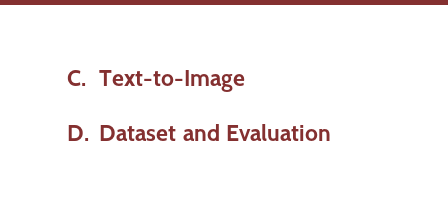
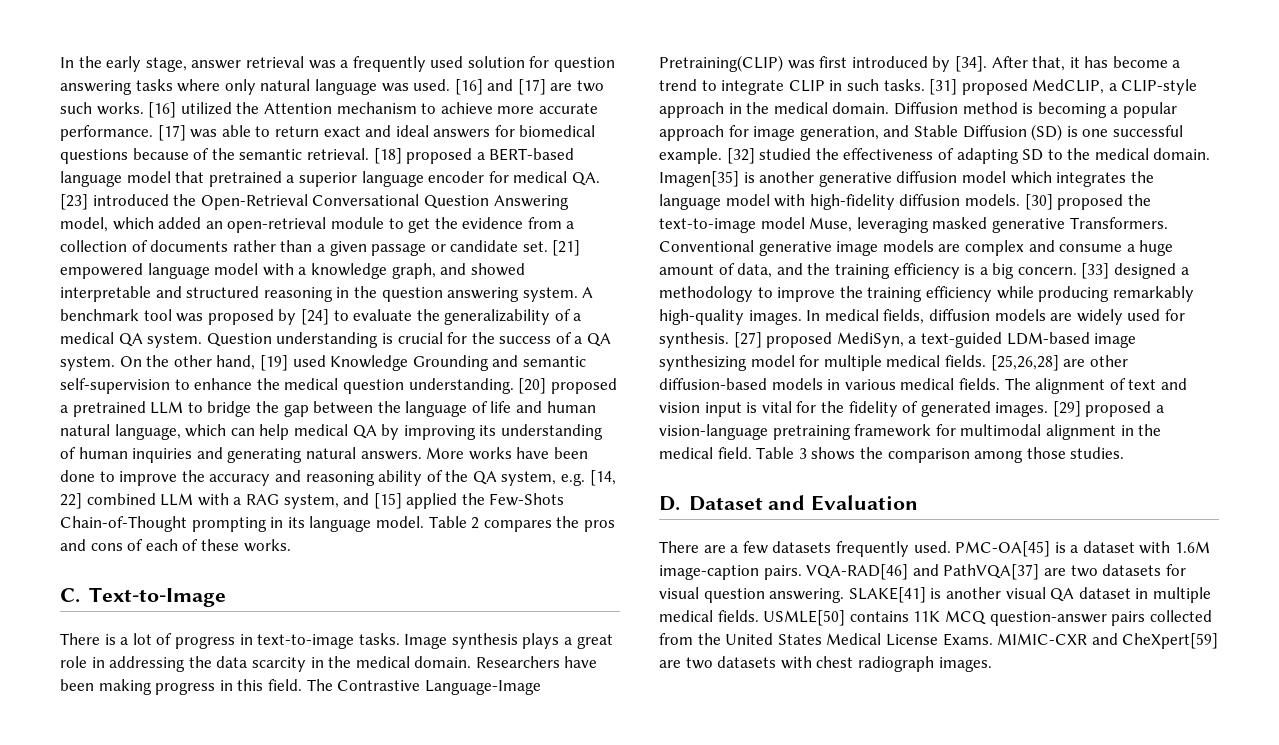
[67,70,246,92] [67,124,331,141] C. Text-to-Image // D. Dataset and Evaluation -> [60,56,616,72] [60,79,605,95] [60,102,598,118] [60,125,596,141] [60,148,575,164] [60,171,600,187] [60,194,569,210] [60,217,575,233] [60,240,581,256] [60,263,525,279] [60,286,594,302] [60,309,582,325] [60,332,612,348] [60,355,586,371] [60,378,617,394] [60,401,596,417] [60,424,603,440] [60,447,588,463] [60,470,616,486] [60,493,565,509] [60,516,615,532] [60,539,291,552] [60,587,226,607] [60,633,613,649] [60,656,598,672] [60,679,541,695] [659,55,1181,72] [659,79,1198,95] [659,102,1177,118] [659,124,1183,141] [659,148,1211,164] [659,171,1154,187] [659,194,1151,210] [659,217,1168,233] [659,240,1174,256] [659,263,1189,279] [659,286,1194,302] [659,309,1185,325] [659,332,1137,348] [659,355,1128,371] [659,378,1187,394] [659,401,1165,417] [659,424,1162,440] [659,447,1125,463] [659,495,919,511] [659,541,1211,557] [659,564,1186,580] [659,587,1211,603] [659,610,1212,626] [659,633,1219,649] [659,656,992,672] In the early stage, answer retrieval was a frequently used solution for question answering tasks where only natural language was used. [16] and [17] are two such works. [16] utilized the Attention mechanism to achieve more accurate performance. [17] was able to return exact and ideal answers for biomedical questions because of the semantic retrieval. [18] proposed a BERT-based language model that pretrained a superior language encoder for medical QA. [23] introduced the Open-Retrieval Conversational Question Answering model, which added an open-retrieval module to get the evidence from a collection of documents rather than a given passage or candidate set. [21] empowered language model with a knowledge graph, and showed interpretable and structured reasoning in the question answering system. A benchmark tool was proposed by [24] to evaluate the generalizability of a medical QA system. Question understanding is crucial for the success of a QA system. On the other hand, [19] used Knowledge Grounding and semantic self-supervision to enhance the medical question understanding. [20] proposed a pretrained LLM to bridge the gap between the language of life and human natural language, which can help medical QA by improving its understanding of human inquiries and generating natural answers. More works have been done to improve the accuracy and reasoning ability of the QA system, e.g. [14, 22] combined LLM with a RAG system, and [15] applied the Few-Shots Chain-of-Thought prompting in its language model. Table 2 compares the pros and cons of each of these works. // C. Text-to-Image // There is a lot of progress in text-to-image tasks. Image synthesis plays a great role in addressing the data scarcity in the medical domain. Researchers have been making progress in this field. The Contrastive Language-Image Pretraining(CLIP) was first introduced by [34]. After that, it has become a trend to integrate CLIP in such tasks. [31] proposed MedCLIP, a CLIP-style approach in the medical domain. Diffusion method is becoming a popular approach for image generation, and Stable Diffusion (SD) is one successful example. [32] studied the effectiveness of adapting SD to the medical domain. Imagen[35] is another generative diffusion model which integrates the language model with high-fidelity diffusion models. [30] proposed the text-to-image model Muse, leveraging masked generative Transformers. Conventional generative image models are complex and consume a huge amount of data, and the training efficiency is a big concern. [33] designed a methodology to improve the training efficiency while producing remarkably high-quality images. In medical fields, diffusion models are widely used for synthesis. [27] proposed MediSyn, a text-guided LDM-based image synthesizing model for multiple medical fields. [25,26,28] are other diffusion-based models in various medical fields. The alignment of text and vision input is vital for the fidelity of generated images. [29] proposed a vision-language pretraining framework for multimodal alignment in the medical field. Table 3 shows the comparison among those studies. // D. Dataset and Evaluation // There are a few datasets frequently used. PMC-OA[45] is a dataset with 1.6M image-caption pairs. VQA-RAD[46] and PathVQA[37] are two datasets for visual question answering. SLAKE[41] is another visual QA dataset in multiple medical fields. USMLE[50] contains 11K MCQ question-answer pairs collected from the United States Medical License Exams. MIMIC-CXR and CheXpert[59] are two datasets with chest radiograph images.

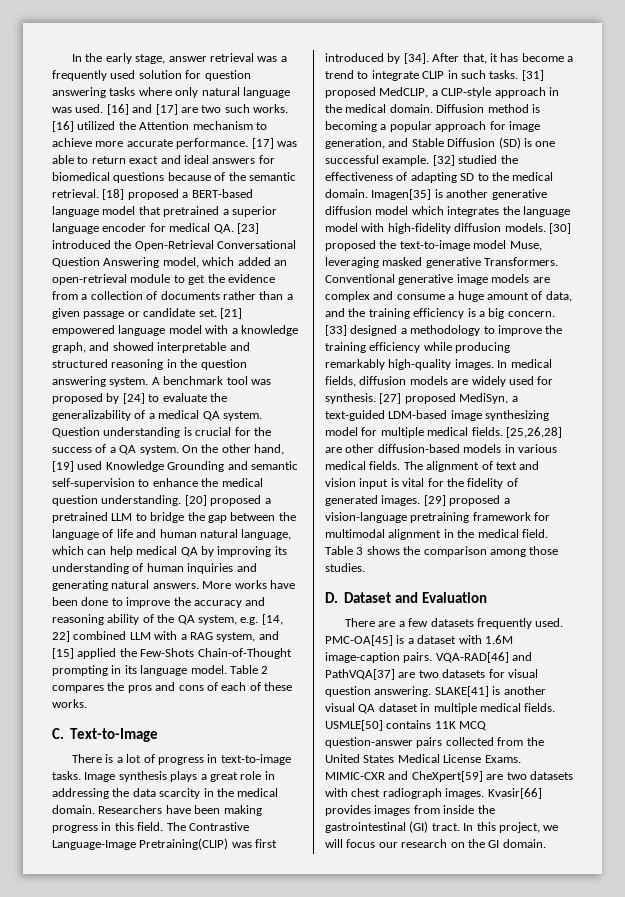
(992, 664) none -> [487,788,542,799] [325,805,495,816] [325,821,559,833] [325,839,546,848] Kvasir[66] provides images from inside the gastrointestinal (GI) tract. In this project, we will focus our research on the GI domain.

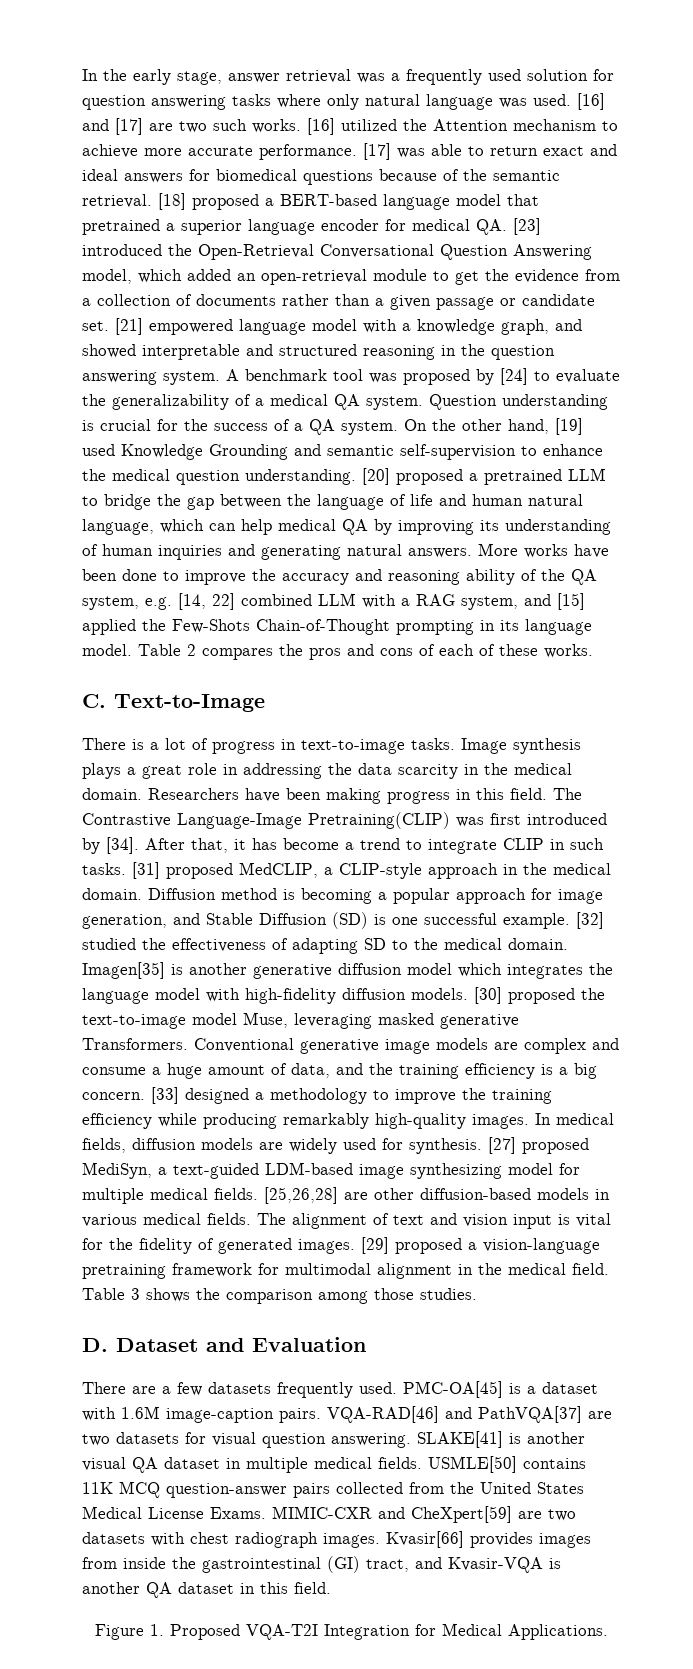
[431,822,559,833] [325,839,546,848] tract. In this project, we will focus our research on the GI domain. -> [366,1557,561,1573] [82,1582,331,1598] [94,1623,608,1640] tract, and Kvasir-VQA is another QA dataset in this field. // Figure 1. Proposed VQA-T2I Integration for Medical Applications.

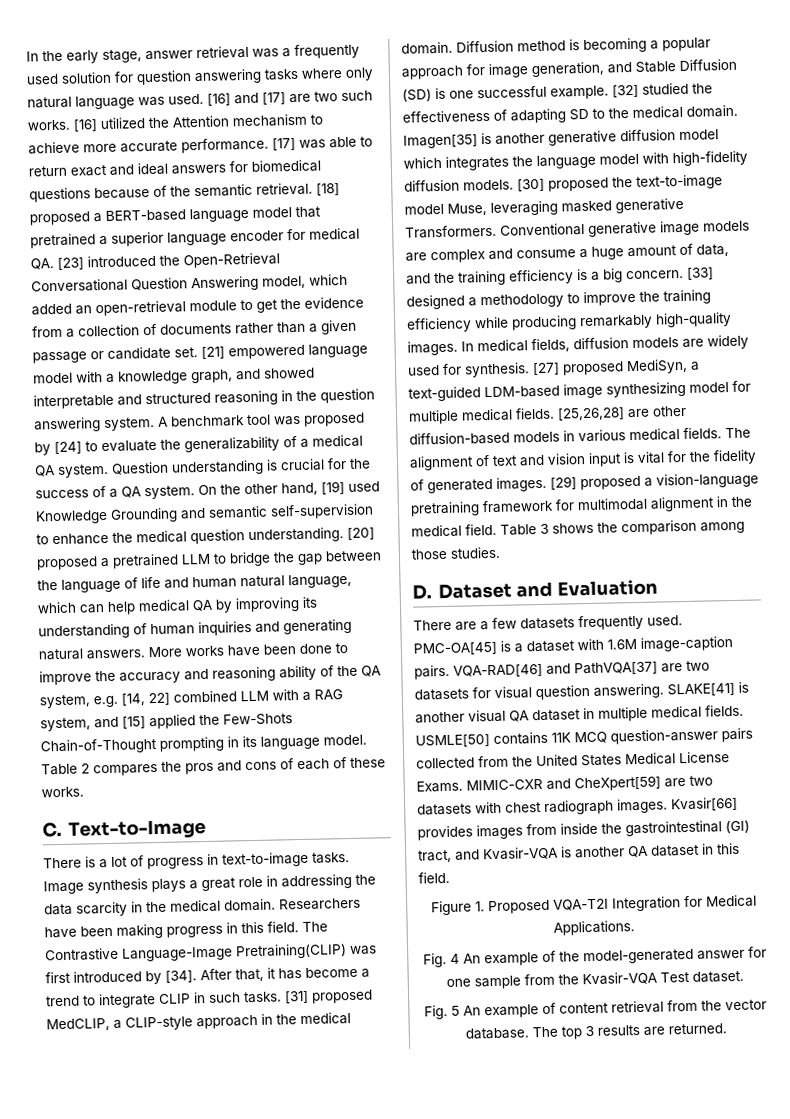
(608, 1632) none -> [422,946,767,968] [445,970,744,990] [424,999,767,1020] [464,1023,727,1040] // Fig. 4 An example of the model-generated answer for one sample from the Kvasir-VQA Test dataset. // Fig. 5 An example of content retrieval from the vector database. The top 3 results are returned.

